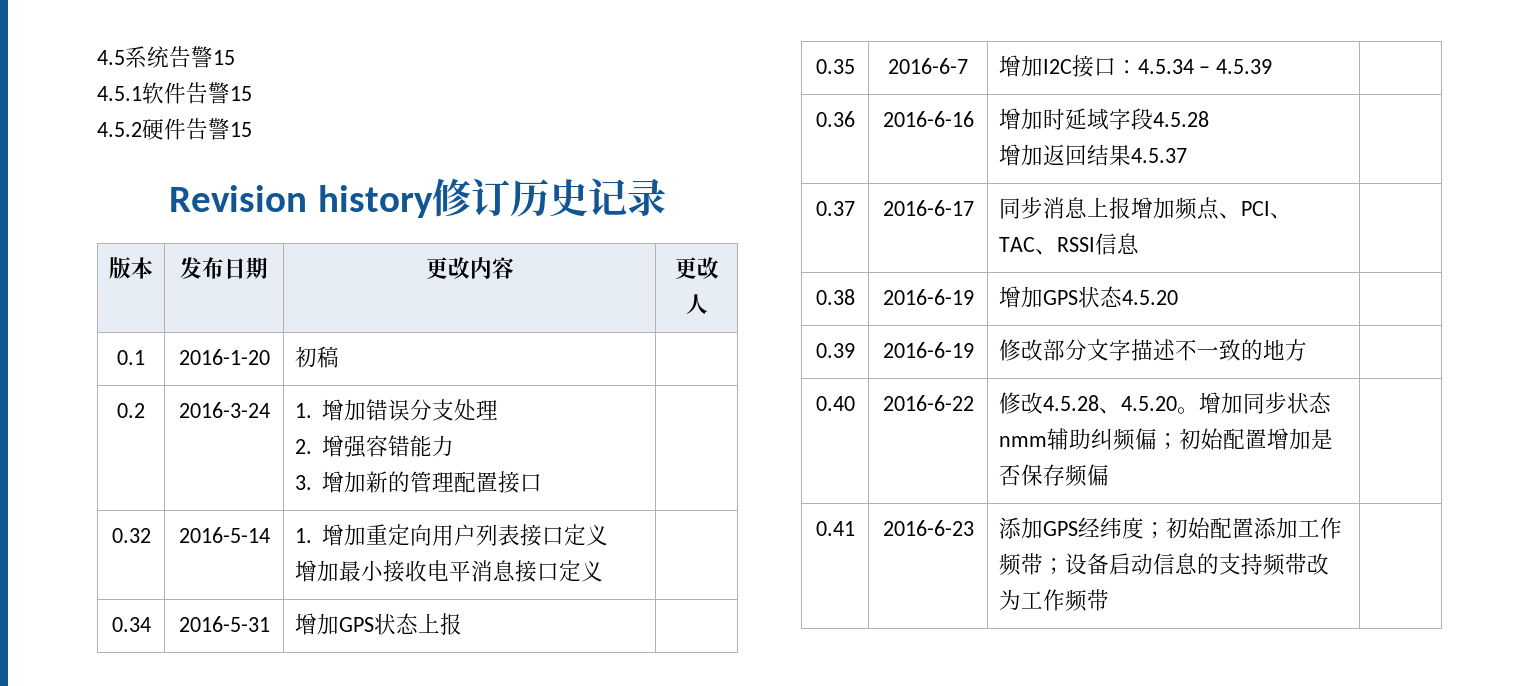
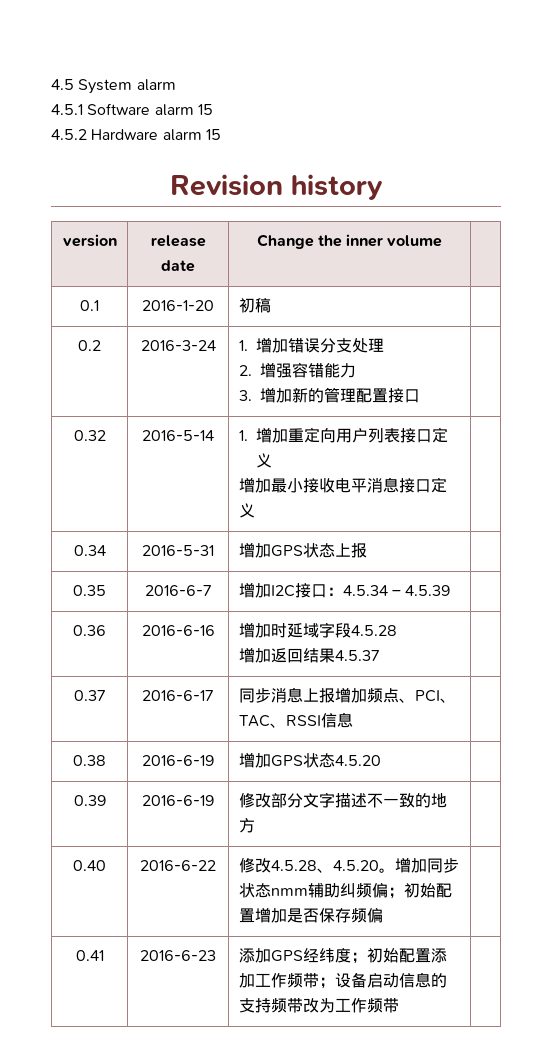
[125,46,235,68] 系统告警15 -> [78,79,176,94] System alarm
[142,82,230,104] 软件告警 -> [87,103,194,116] Software alarm
[142,118,230,140] 硬件告警 -> [91,129,202,141] Hardware alarm
[431,178,666,217] [109,257,153,279] [180,257,268,279] [425,257,514,279] [674,257,719,279] [685,294,708,314] 修订历史记录 // 版本 | 发布日期 | 更改内容 | 更改人 -> [62,234,117,247] [150,235,206,247] [161,260,195,272] [256,234,443,249] // version | release date | Change the inner volume |

